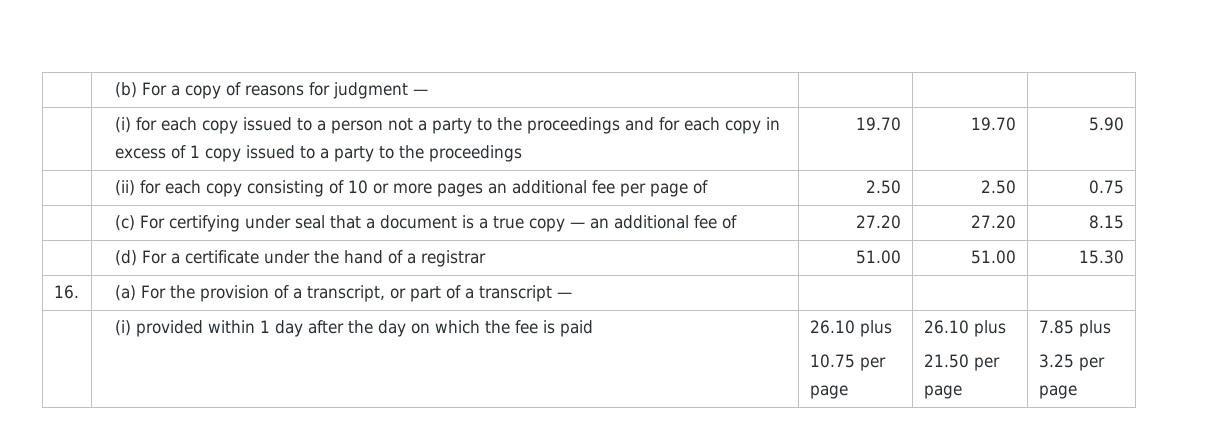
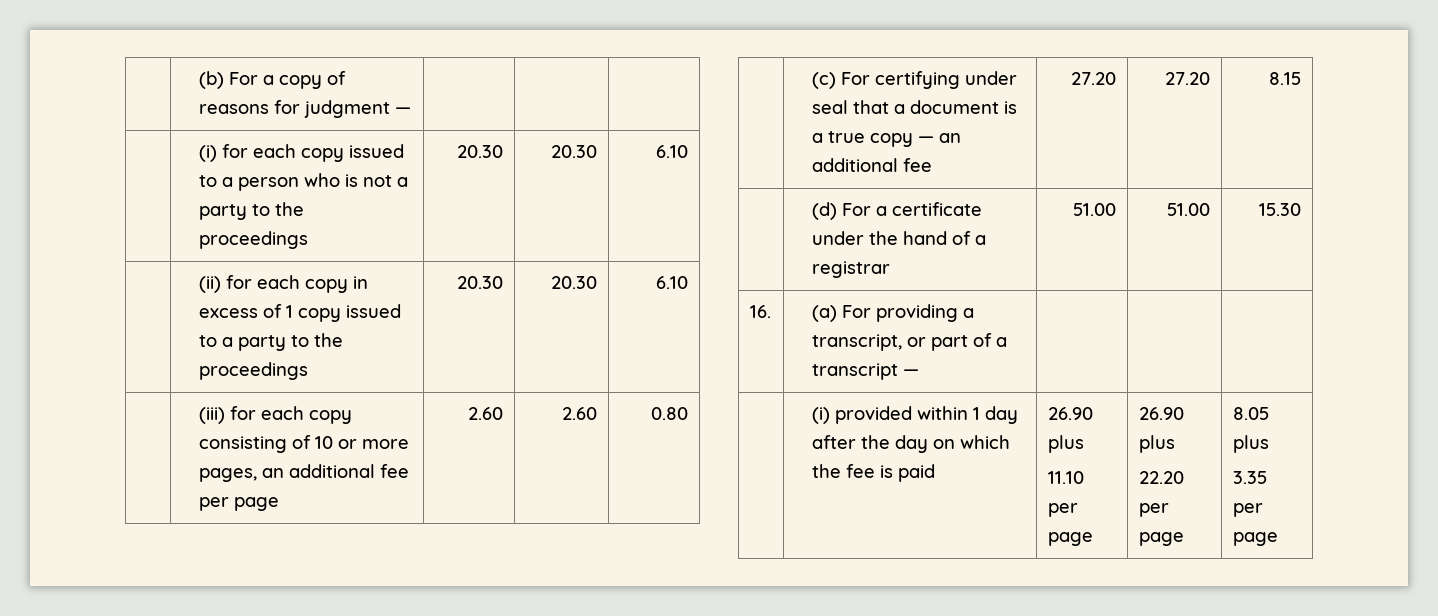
(384, 127) none -> [304,173,359,187] who is
[625,117,655,131] and -> [457,145,504,158] [551,145,598,158] [656,145,689,158] [199,276,222,293] | 20.30 | 20.30 | 6.10 // | (ii)
[856,117,902,131] [971,117,1017,131] [1089,117,1125,131] [115,180,136,196] 19.70 | 19.70 | 5.90 // | (ii) -> [457,276,504,289] [551,276,598,289] [656,276,689,289] [199,407,226,424] 20.30 | 20.30 | 6.10 // | (iii)
[437,183,484,197] pages -> [199,468,258,482] pages,
[693,180,709,194] [866,180,902,194] [981,180,1017,194] [1089,180,1125,194] of | 2.50 | 2.50 | 0.75 -> [468,407,504,420] [562,407,598,420] [651,407,689,420] | 2.60 | 2.60 | 0.80
[722,215,738,229] of -> (933, 165) none
[170,285,290,302] the provision of -> [876,304,959,322] providing
[809,320,892,337] [809,354,886,371] [809,385,848,399] [923,320,1006,337] [923,354,1000,371] [923,385,962,399] [1038,320,1111,337] [1038,354,1074,368] 26.10 plus // 10.75 per page | 26.10 plus // 21.50 per page | 7.85 plus // 3.25 -> [1047,407,1093,420] [1047,435,1084,453] [1047,471,1084,484] [1047,503,1078,517] [1047,532,1093,546] [1138,407,1184,420] [1138,435,1175,453] [1138,471,1184,484] [1138,503,1169,517] [1138,532,1184,546] [1232,407,1269,420] [1232,435,1269,453] [1232,471,1267,484] 26.90 plus // 11.10 per page | 26.90 plus // 22.20 per page | 8.05 plus // 3.35

